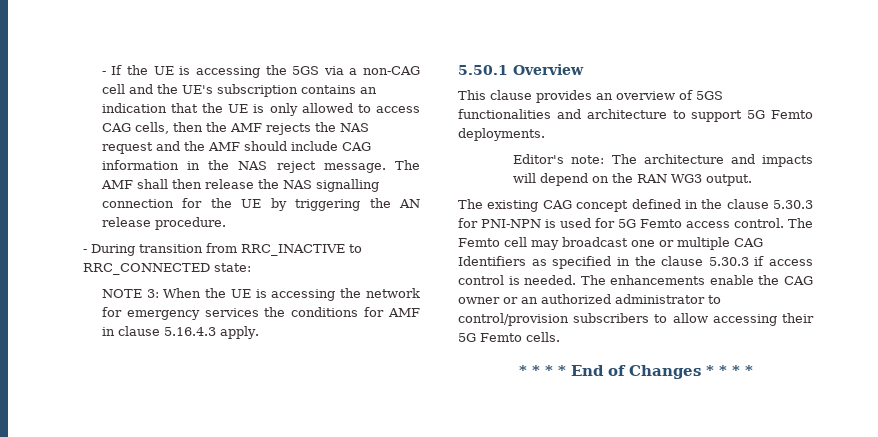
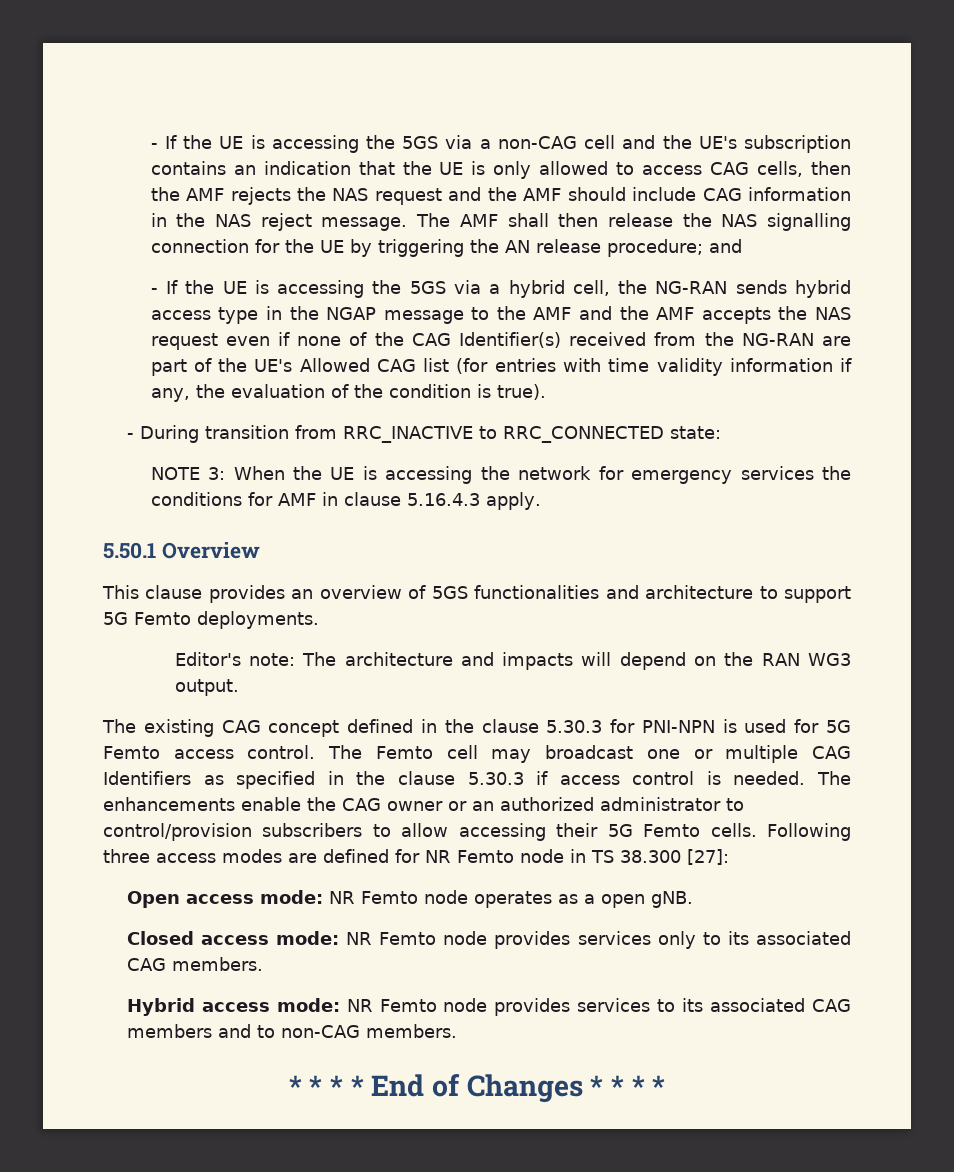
[154,217,226,230] procedure. -> [606,239,742,257] [150,280,851,298] [150,306,852,324] [150,332,852,350] [150,358,852,376] [150,384,546,402] procedure; and // - If the UE is accessing the 5GS via a hybrid cell, the NG-RAN sends hybrid access type in the NGAP message to the AMF and the AMF accepts the NAS request even if none of the CAG Identifier(s) received from the NG-RAN are part of the UE's Allowed CAG list (for entries with time validity information if any, the evaluation of the condition is true).
(560, 337) none -> [766,823,851,841] [103,849,729,865] [126,890,693,908] [126,931,852,949] [126,957,263,971] [126,998,851,1016] [126,1024,457,1038] Following three access modes are defined for NR Femto node in TS 38.300 [27]: // Open access mode: NR Femto node operates as a open gNB. // Closed access mode: NR Femto node provides services only to its associated CAG members. // Hybrid access mode: NR Femto node provides services to its associated CAG members and to non-CAG members.

